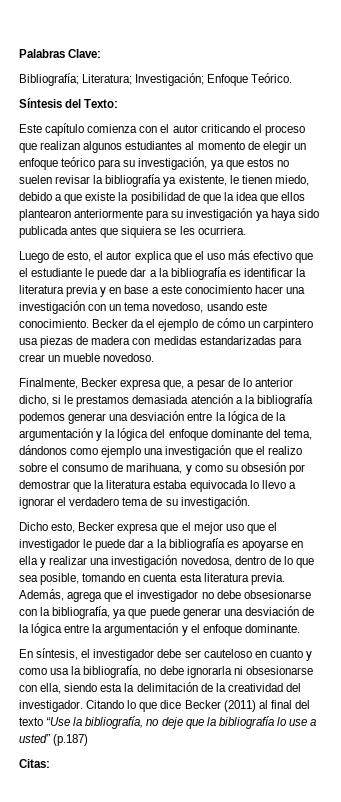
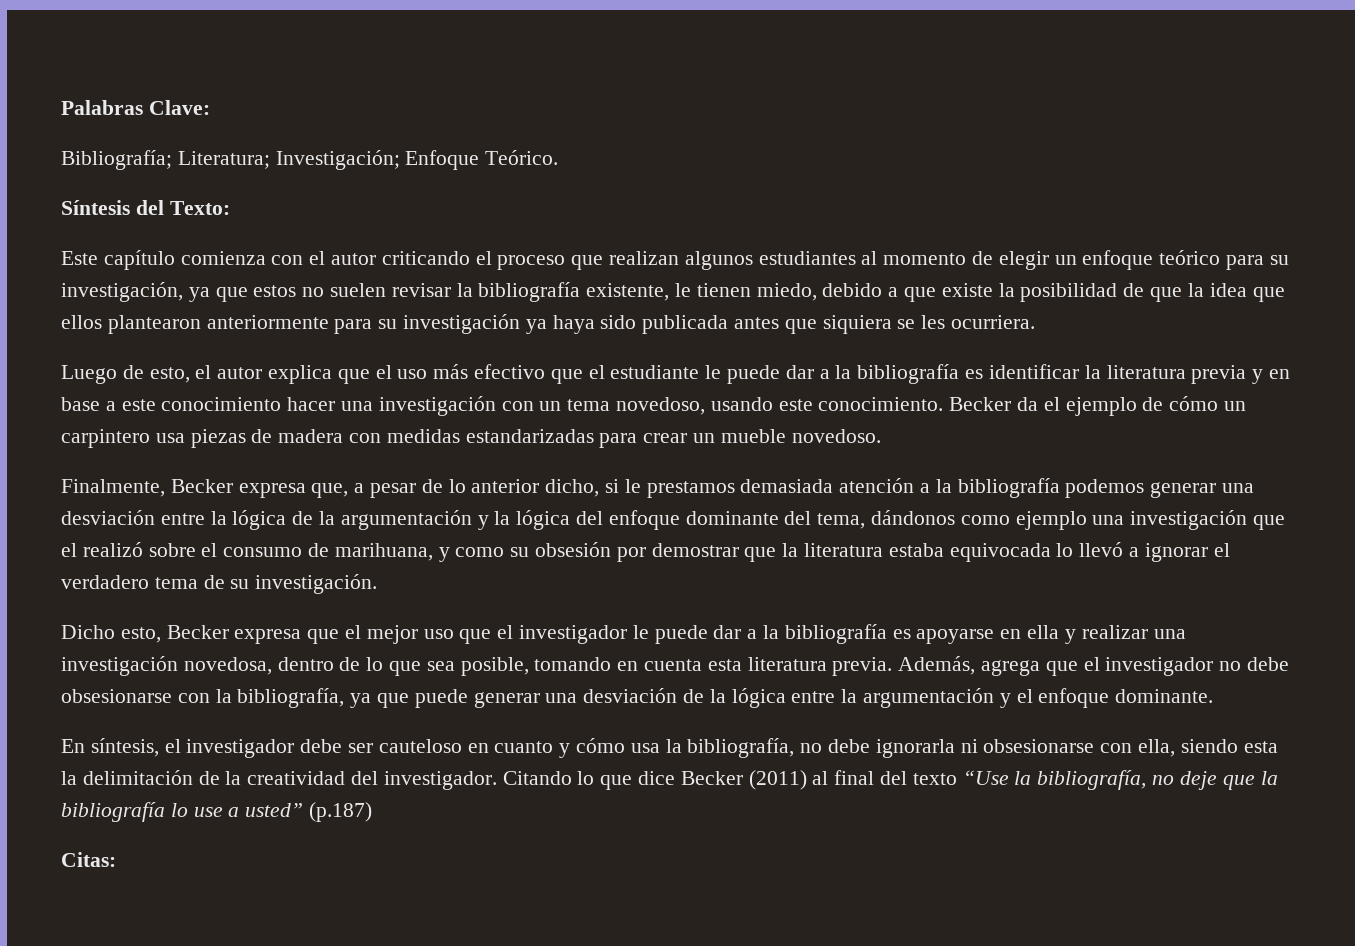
[163,177,177,187] ya -> (581, 292) none
[267,446,302,455] realizo -> [82,542,143,557] realizó
[261,480,286,489] llevo -> [1079,542,1124,557] llevó
[19,668,47,675] como -> [576,738,626,753] cómo

